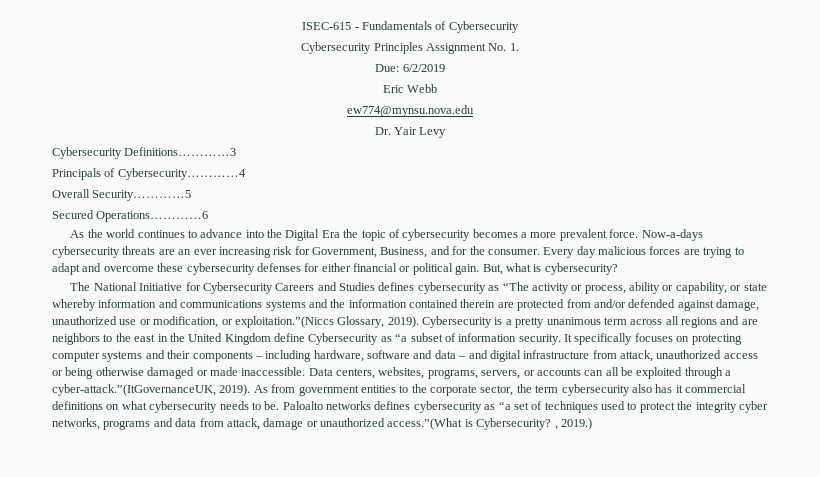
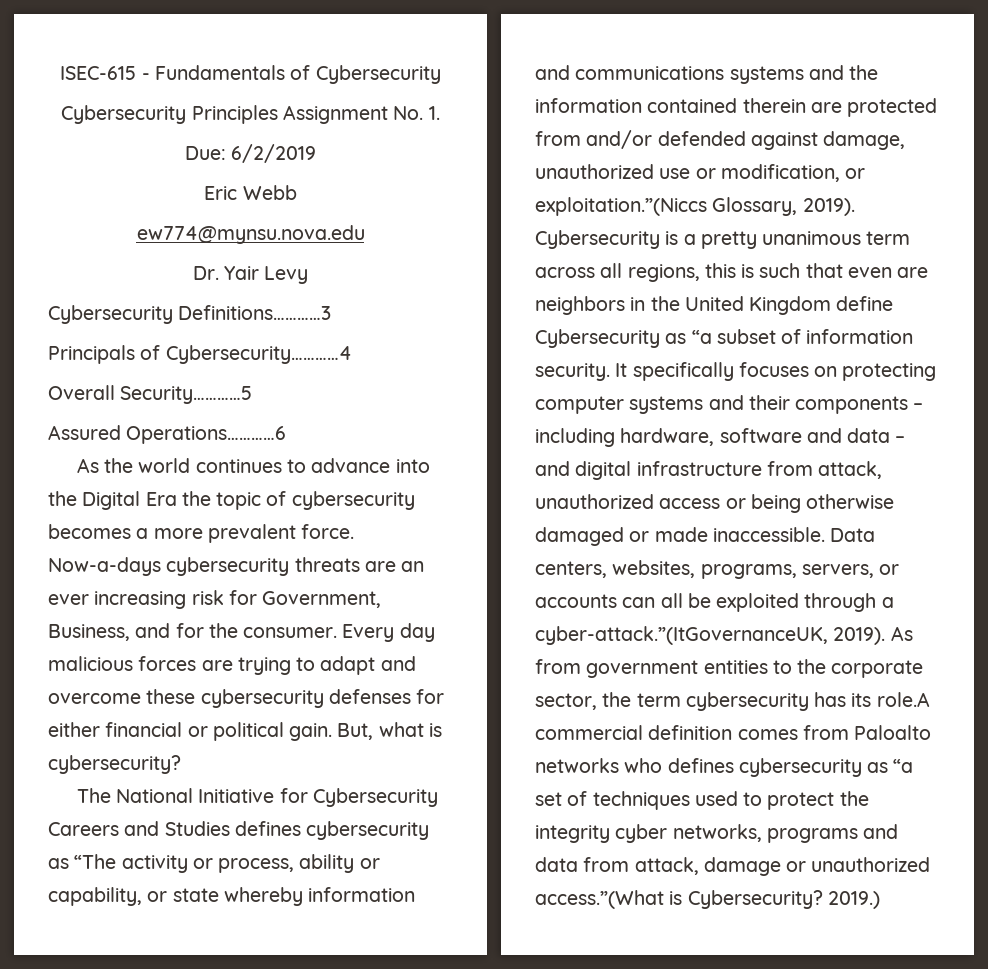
[52,210,94,219] Secured -> [48,425,121,440] Assured
[681,316,758,328] [52,333,156,345] regions and are neighbors to the east -> [627,263,929,282] [535,296,625,315] regions, this is such that even are neighbors
[631,384,746,393] [52,401,280,413] also has it commercial definitions on what cybersecurity needs to be. -> [814,692,930,707] [535,725,849,740] has its role.A commercial definition comes from
(371, 405) none -> [624,758,663,773] who
[554,426,558,430] , -> (823, 899) none

